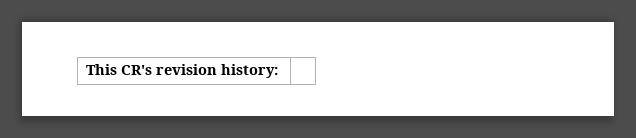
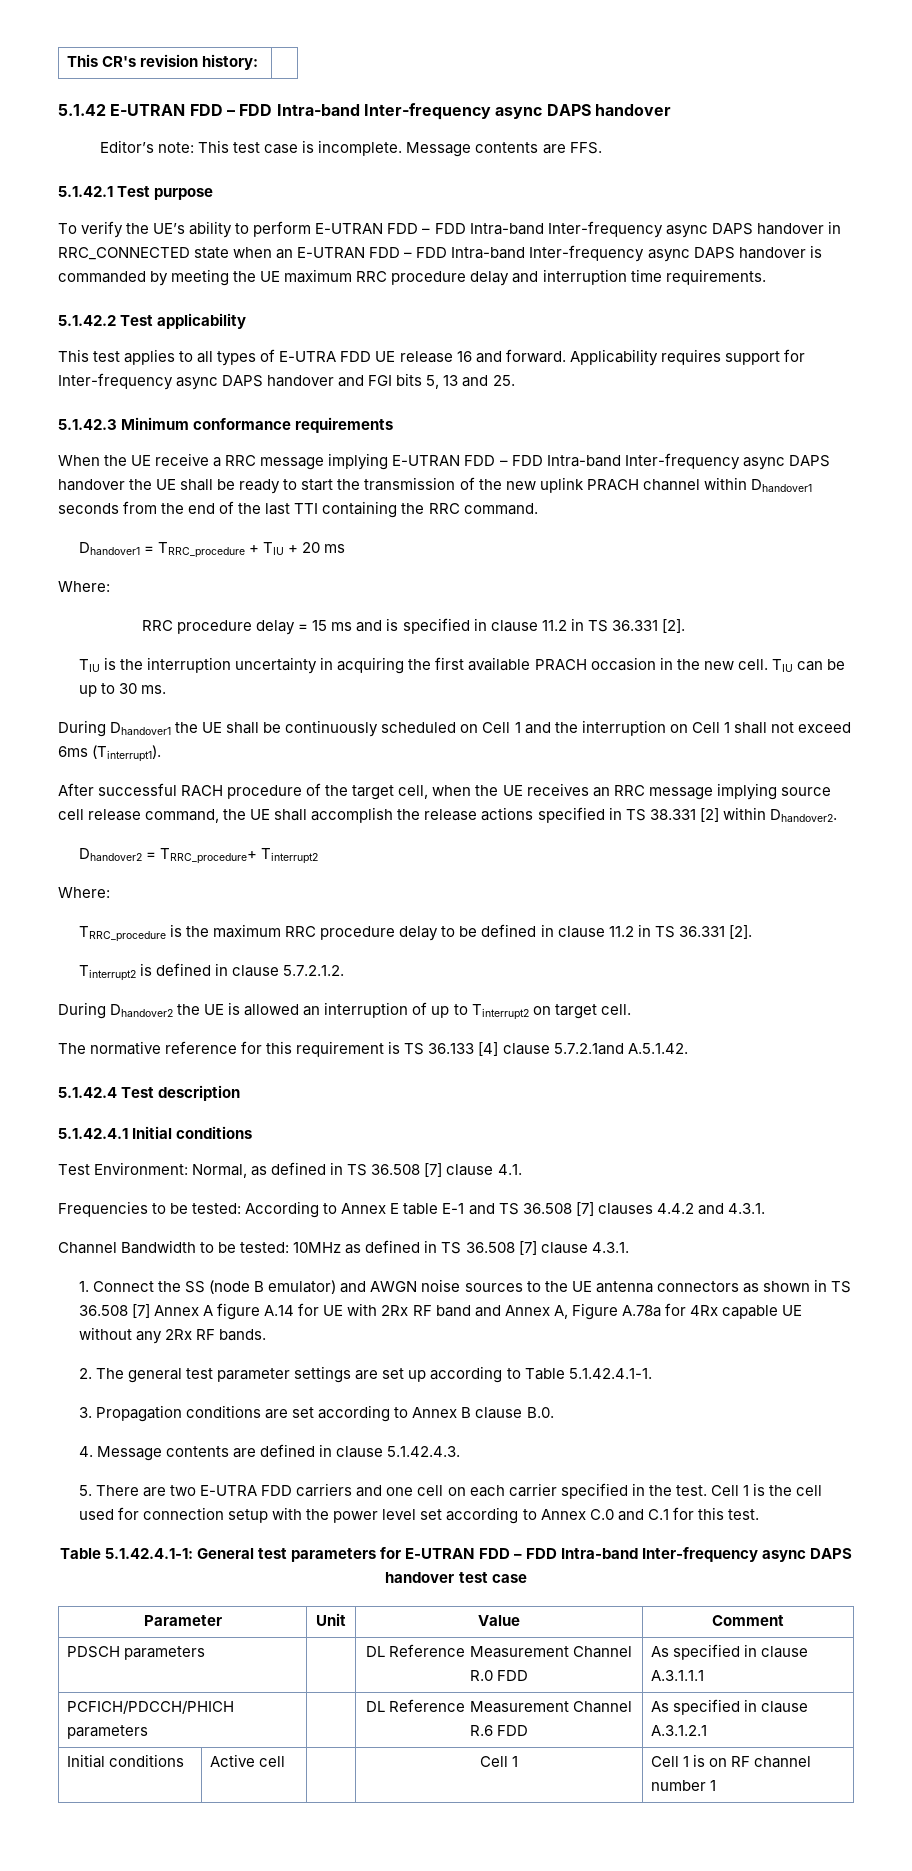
(278, 71) none -> [58,103,671,120] [100,140,602,157] [58,186,214,200] [58,221,841,238] [58,245,822,262] [58,269,766,286] [58,313,247,329] [58,349,805,366] [58,373,515,390] [58,417,394,433] [58,453,830,470] [58,477,812,494] [58,501,538,518] [79,542,346,558] [58,581,110,592] [142,618,685,635] [79,657,845,674] [79,683,167,697] [58,720,851,737] [58,745,162,762] [58,783,831,800] [58,807,837,823] [79,848,319,864] [58,887,110,898] [79,924,752,942] [79,963,345,981] [58,1002,631,1020] [58,1041,688,1057] [58,1085,241,1101] [58,1126,253,1139] [58,1162,522,1178] [58,1201,765,1218] [58,1240,629,1255] [79,1279,851,1294] [79,1303,803,1320] [79,1327,267,1344] [79,1366,652,1383] [79,1405,554,1422] [79,1444,461,1461] [79,1483,823,1499] [79,1507,759,1524] [60,1547,852,1562] [385,1572,527,1583] [143,1615,222,1626] [316,1613,346,1626] [478,1615,520,1626] [712,1615,784,1626] [67,1646,206,1660] [366,1644,632,1658] [469,1670,529,1681] [651,1644,809,1660] [651,1670,705,1681] [67,1700,235,1714] [67,1725,149,1739] [366,1699,632,1713] [469,1725,529,1736] [651,1699,809,1715] [651,1725,708,1736] [67,1754,185,1768] [210,1754,286,1767] [479,1756,519,1767] [651,1754,812,1768] [651,1780,717,1791] // 5.1.42 E-UTRAN FDD – FDD Intra-band Inter-frequency async DAPS handover // Editor’s note: This test case is incomplete. Message contents are FFS. // 5.1.42.1 Test purpose // To verify the UE’s ability to perform E-UTRAN FDD – FDD Intra-band Inter-frequency async DAPS handover in RRC_CONNECTED state when an E-UTRAN FDD – FDD Intra-band Inter-frequency async DAPS handover is commanded by meeting the UE maximum RRC procedure delay and interruption time requirements. // 5.1.42.2 Test applicability // This test applies to all types of E-UTRA FDD UE release 16 and forward. Applicability requires support for Inter-frequency async DAPS handover and FGI bits 5, 13 and 25. // 5.1.42.3 Minimum conformance requirements // When the UE receive a RRC message implying E-UTRAN FDD – FDD Intra-band Inter-frequency async DAPS handover the UE shall be ready to start the transmission of the new uplink PRACH channel within Dhandover1 seconds from the end of the last TTI containing the RRC command. // Dhandover1 = TRRC_procedure + TIU + 20 ms // Where: // RRC procedure delay = 15 ms and is specified in clause 11.2 in TS 36.331 [2]. // TIU is the interruption uncertainty in acquiring the first available PRACH occasion in the new cell. TIU can be up to 30 ms. // During Dhandover1 the UE shall be continuously scheduled on Cell 1 and the interruption on Cell 1 shall not exceed 6ms (Tinterrupt1). // After successful RACH procedure of the target cell, when the UE receives an RRC message implying source cell release command, the UE shall accomplish the release actions specified in TS 38.331 [2] within Dhandover2. // Dhandover2 = TRRC_procedure+ Tinterrupt2 // Where: // TRRC_procedure is the maximum RRC procedure delay to be defined in clause 11.2 in TS 36.331 [2]. // Tinterrupt2 is defined in clause 5.7.2.1.2. // During Dhandover2 the UE is allowed an interruption of up to Tinterrupt2 on target cell. // The normative reference for this requirement is TS 36.133 [4] clause 5.7.2.1and A.5.1.42. // 5.1.42.4 Test description // 5.1.42.4.1 Initial conditions // Test Environment: Normal, as defined in TS 36.508 [7] clause 4.1. // Frequencies to be tested: According to Annex E table E-1 and TS 36.508 [7] clauses 4.4.2 and 4.3.1. // Channel Bandwidth to be tested: 10MHz as defined in TS 36.508 [7] clause 4.3.1. // 1. Connect the SS (node B emulator) and AWGN noise sources to the UE antenna connectors as shown in TS 36.508 [7] Annex A figure A.14 for UE with 2Rx RF band and Annex A, Figure A.78a for 4Rx capable UE without any 2Rx RF bands. // 2. The general test parameter settings are set up according to Table 5.1.42.4.1-1. // 3. Propagation conditions are set according to Annex B clause B.0. // 4. Message contents are defined in clause 5.1.42.4.3. // 5. There are two E-UTRA FDD carriers and one cell on each carrier specified in the test. Cell 1 is the cell used for connection setup with the power level set according to Annex C.0 and C.1 for this test. // Table 5.1.42.4.1-1: General test parameters for E-UTRAN FDD – FDD Intra-band Inter-frequency async DAPS handover test case // Parameter | Unit | Value | Comment // PDSCH parameters | | DL Reference Measurement Channel R.0 FDD | As specified in clause A.3.1.1.1 // PCFICH/PDCCH/PHICH parameters | | DL Reference Measurement Channel R.6 FDD | As specified in clause A.3.1.2.1 // Initial conditions | Active cell | | Cell 1 | Cell 1 is on RF channel number 1

